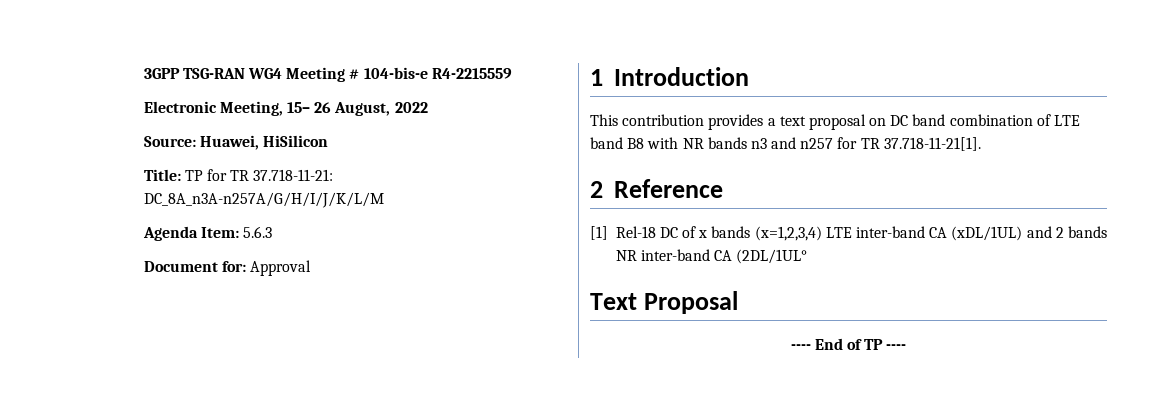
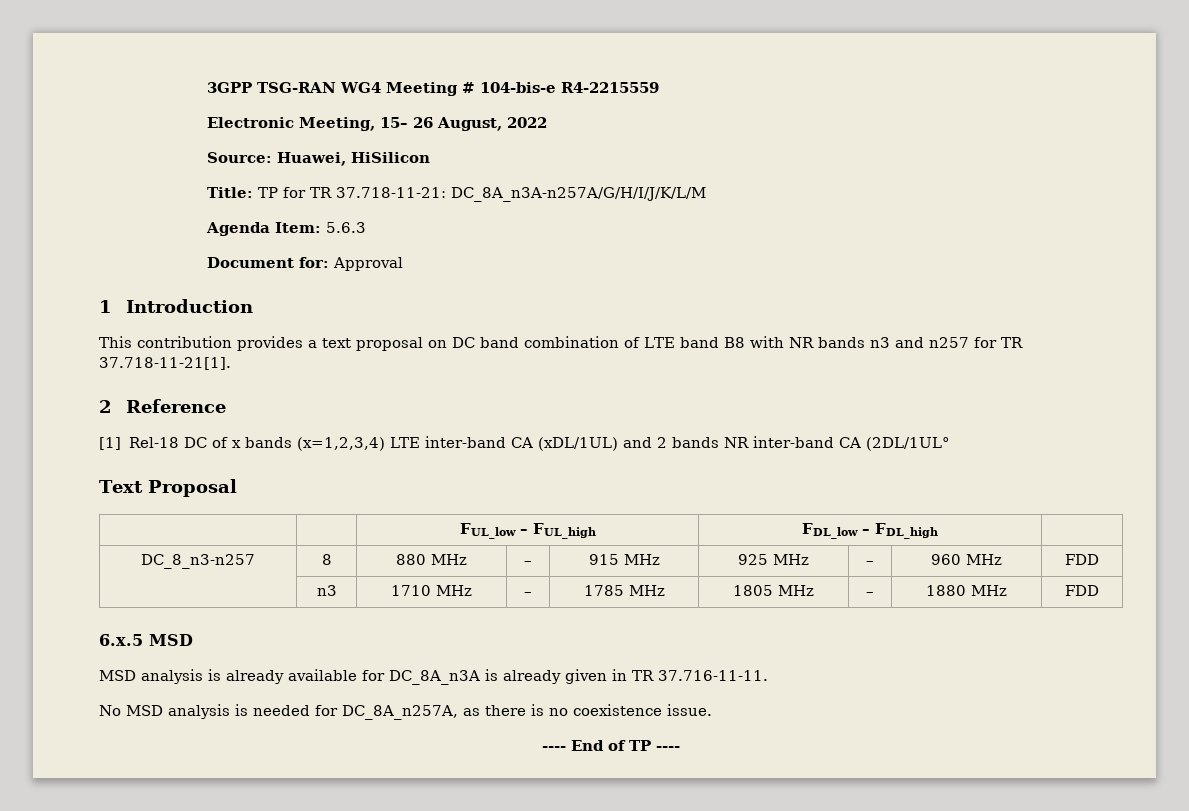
(738, 302) none -> [459,523,596,539] [802,523,938,539] [141,554,255,569] [321,554,332,565] [396,554,467,565] [524,561,532,565] [588,554,660,565] [738,554,809,565] [866,561,874,565] [931,554,1002,565] [1065,554,1099,565] [316,585,337,596] [391,585,472,596] [524,592,532,596] [583,585,665,596] [733,585,814,596] [866,592,874,596] [926,585,1007,596] [1065,585,1099,596] [99,634,193,646] [99,669,768,685] [99,704,712,720] // | | FUL_low – FUL_high | FDL_low – FDL_high | // DC_8_n3-n257 | 8 | 880 MHz | – | 915 MHz | 925 MHz | – | 960 MHz | FDD // | n3 | 1710 MHz | – | 1785 MHz | 1805 MHz | – | 1880 MHz | FDD // 6.x.5 MSD // MSD analysis is already available for DC_8A_n3A is already given in TR 37.716-11-11. // No MSD analysis is needed for DC_8A_n257A, as there is no coexistence issue.

